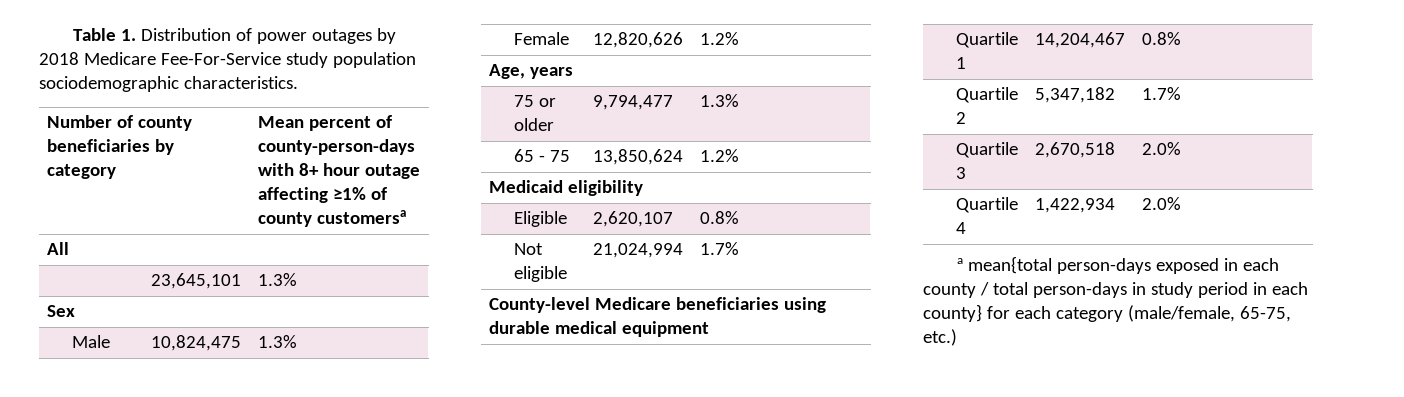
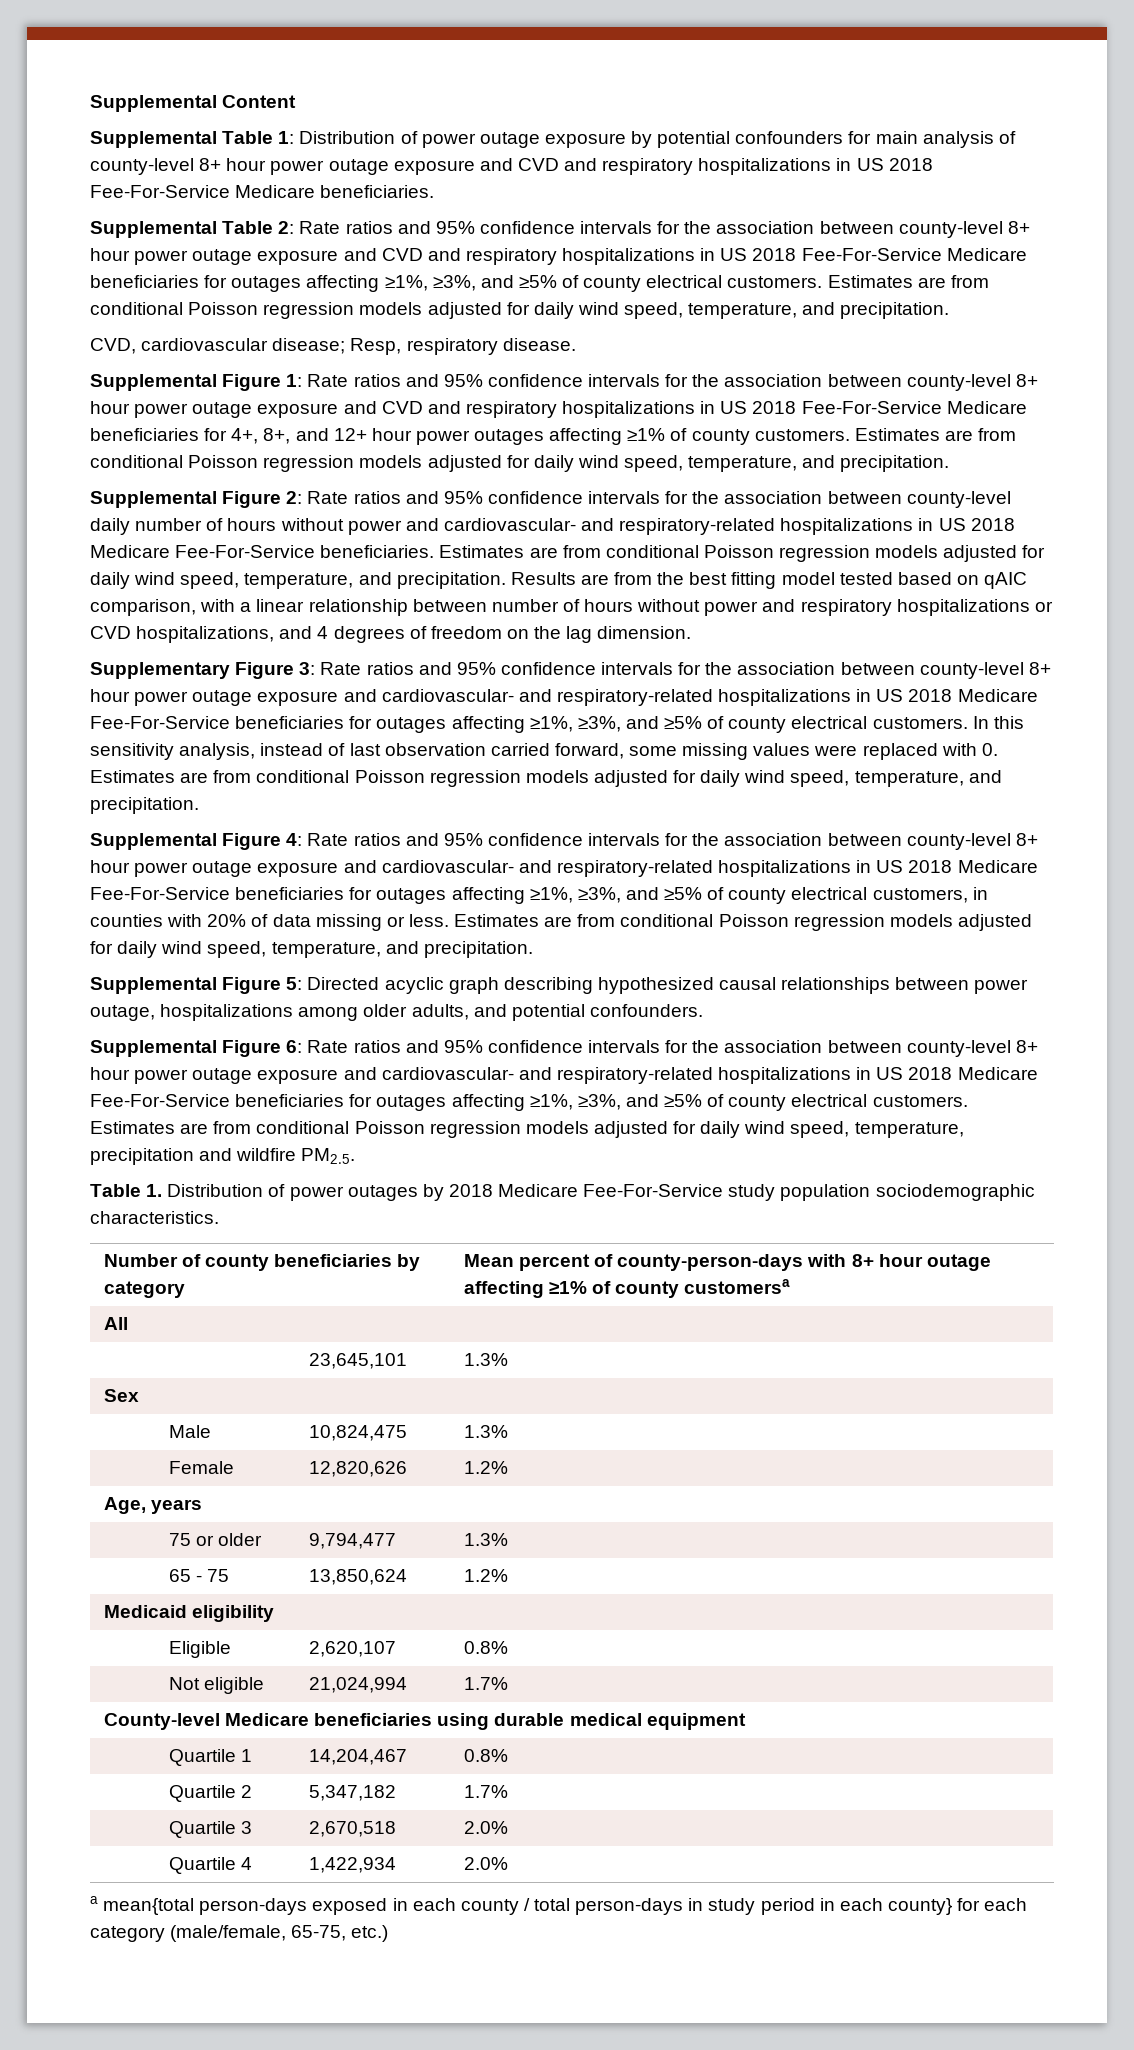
(73, 34) none -> [90,95,297,112] [90,131,1016,148] [90,158,933,175] [90,185,435,198] [90,221,1030,238] [90,248,1027,265] [90,275,989,292] [90,302,950,319] [90,338,576,355] [90,374,1038,391] [90,401,1027,418] [90,428,1017,445] [90,455,950,472] [90,491,1011,508] [90,518,1015,535] [90,545,1046,562] [90,572,1028,589] [90,599,1053,616] [90,626,692,643] [90,662,1051,679] [90,689,1038,706] [90,716,1024,733] [90,743,998,760] [90,770,1002,787] [90,797,199,814] [90,833,1038,850] [90,860,1038,877] [90,887,988,904] [90,914,1032,931] [90,941,533,958] [90,977,1029,994] [90,1004,703,1021] [90,1040,1038,1057] [90,1067,1038,1084] [90,1094,968,1111] [90,1121,964,1138] [90,1148,356,1165] Supplemental Content // Supplemental Table 1: Distribution of power outage exposure by potential confounders for main analysis of county-level 8+ hour power outage exposure and CVD and respiratory hospitalizations in US 2018 Fee-For-Service Medicare beneficiaries. // Supplemental Table 2: Rate ratios and 95% confidence intervals for the association between county-level 8+ hour power outage exposure and CVD and respiratory hospitalizations in US 2018 Fee-For-Service Medicare beneficiaries for outages affecting ≥1%, ≥3%, and ≥5% of county electrical customers. Estimates are from conditional Poisson regression models adjusted for daily wind speed, temperature, and precipitation. // CVD, cardiovascular disease; Resp, respiratory disease. // Supplemental Figure 1: Rate ratios and 95% confidence intervals for the association between county-level 8+ hour power outage exposure and CVD and respiratory hospitalizations in US 2018 Fee-For-Service Medicare beneficiaries for 4+, 8+, and 12+ hour power outages affecting ≥1% of county customers. Estimates are from conditional Poisson regression models adjusted for daily wind speed, temperature, and precipitation. // Supplemental Figure 2: Rate ratios and 95% confidence intervals for the association between county-level daily number of hours without power and cardiovascular- and respiratory-related hospitalizations in US 2018 Medicare Fee-For-Service beneficiaries. Estimates are from conditional Poisson regression models adjusted for daily wind speed, temperature, and precipitation. Results are from the best fitting model tested based on qAIC comparison, with a linear relationship between number of hours without power and respiratory hospitalizations or CVD hospitalizations, and 4 degrees of freedom on the lag dimension. // Supplementary Figure 3: Rate ratios and 95% confidence intervals for the association between county-level 8+ hour power outage exposure and cardiovascular- and respiratory-related hospitalizations in US 2018 Medicare Fee-For-Service beneficiaries for outages affecting ≥1%, ≥3%, and ≥5% of county electrical customers. In this sensitivity analysis, instead of last observation carried forward, some missing values were replaced with 0. Estimates are from conditional Poisson regression models adjusted for daily wind speed, temperature, and precipitation. // Supplemental Figure 4: Rate ratios and 95% confidence intervals for the association between county-level 8+ hour power outage exposure and cardiovascular- and respiratory-related hospitalizations in US 2018 Medicare Fee-For-Service beneficiaries for outages affecting ≥1%, ≥3%, and ≥5% of county electrical customers, in counties with 20% of data missing or less. Estimates are from conditional Poisson regression models adjusted for daily wind speed, temperature, and precipitation. // Supplemental Figure 5: Directed acyclic graph describing hypothesized causal relationships between power outage, hospitalizations among older adults, and potential confounders. // Supplemental Figure 6: Rate ratios and 95% confidence intervals for the association between county-level 8+ hour power outage exposure and cardiovascular- and respiratory-related hospitalizations in US 2018 Medicare Fee-For-Service beneficiaries for outages affecting ≥1%, ≥3%, and ≥5% of county electrical customers. Estimates are from conditional Poisson regression models adjusted for daily wind speed, temperature, precipitation and wildfire PM2.5. //

